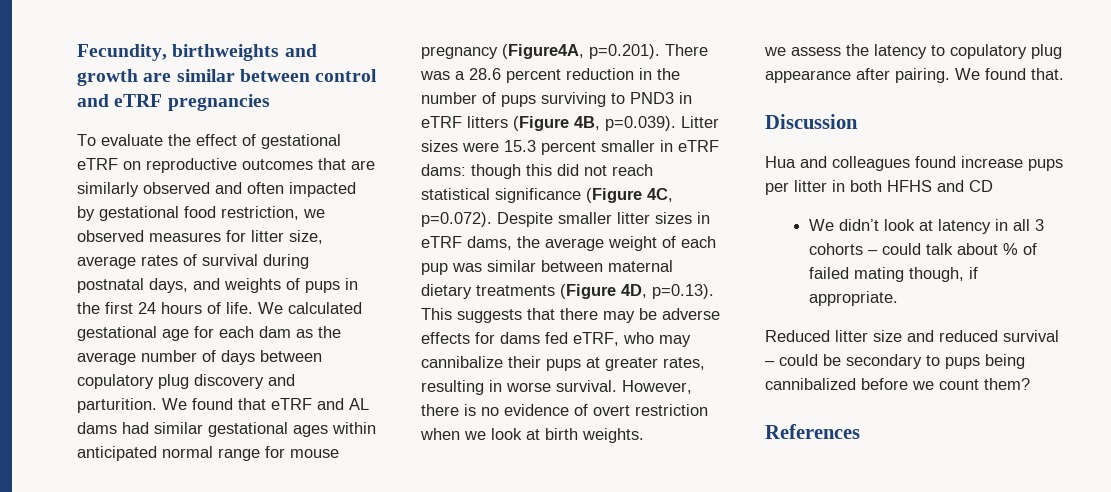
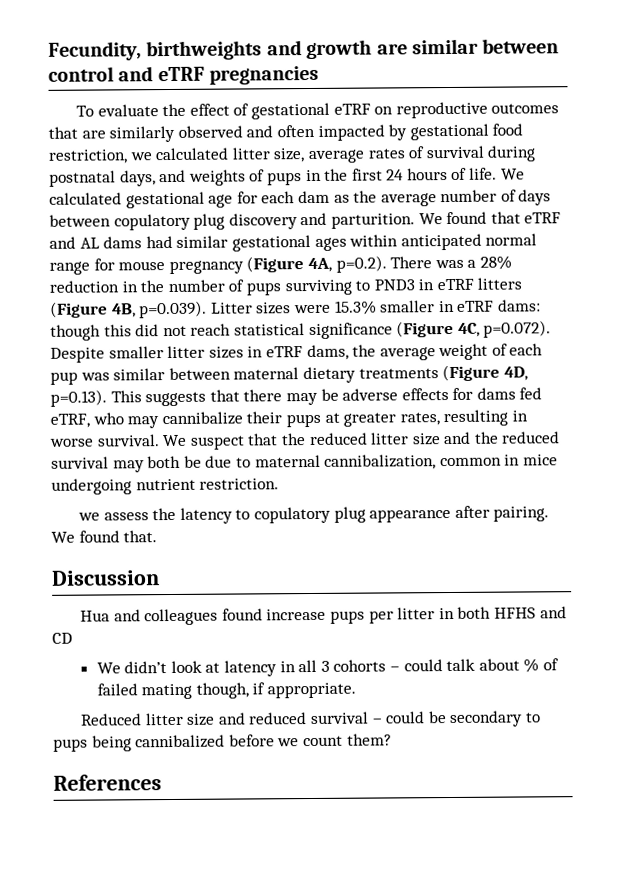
[77,230,246,242] observed measures for -> [155,147,230,161] calculated
[502,44,660,59] (Figure4A, p=0.201). -> [246,255,387,273] (Figure 4A, p=0.2).
[469,68,561,83] 28.6 percent -> [479,255,512,270] 28%
[504,140,596,155] 15.3 percent -> [334,300,377,315] 15.3%
[622,380,692,394] [421,404,708,416] [420,428,644,443] However, there is no evidence of overt restriction when we look at birth weights. -> [162,431,561,450] [51,454,558,473] [51,478,280,495] We suspect that the reduced litter size and the reduced survival may both be due to maternal cannibalization, common in mice undergoing nutrient restriction.

